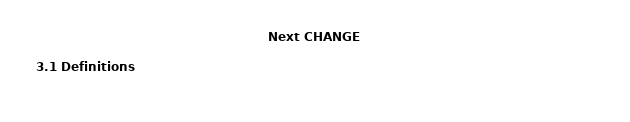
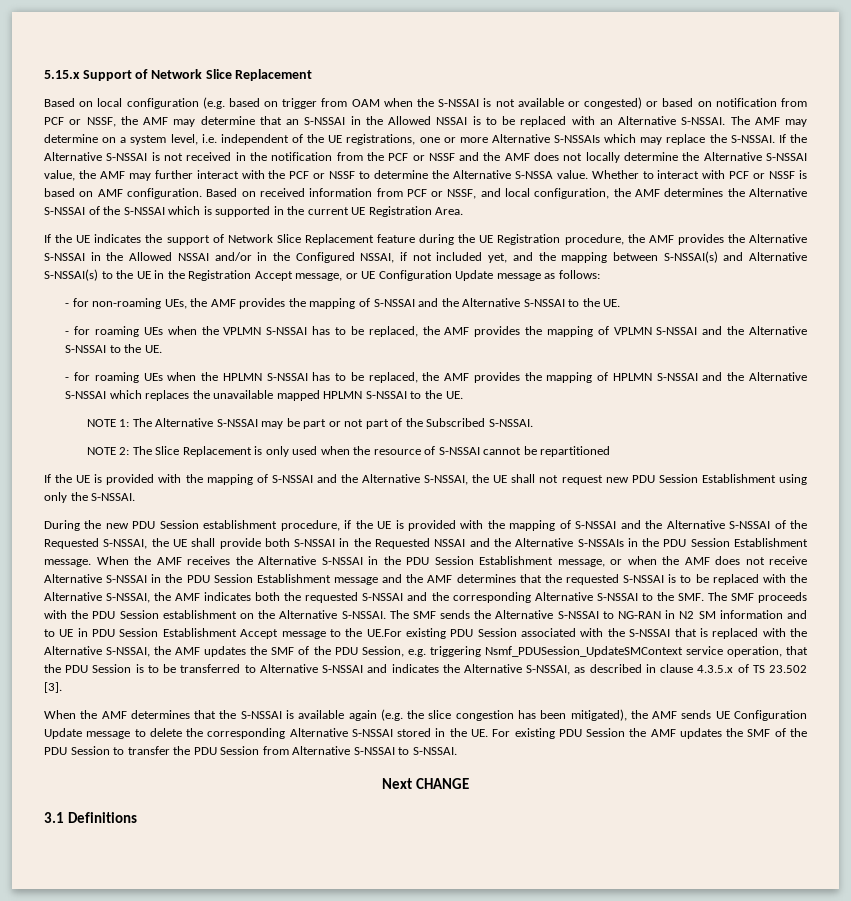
(267, 36) none -> [44,69,313,81] [44,97,807,109] [44,116,807,127] [44,134,807,145] [44,152,808,163] [44,170,807,181] [44,188,807,199] [44,206,464,217] [44,234,808,245] [44,251,807,263] [44,269,600,281] [65,298,621,309] [65,326,807,337] [65,344,162,353] [65,372,807,383] [65,390,463,401] [86,418,533,429] [86,446,611,457] [44,474,807,485] [44,492,136,503] [44,520,808,531] [44,538,808,549] [44,556,807,567] [44,574,807,585] [44,592,808,603] [44,610,807,619] [44,628,808,639] [44,646,808,657] [44,664,808,675] [44,682,62,693] [44,709,808,721] [44,728,807,739] [44,746,457,755] 5.15.x Support of Network Slice Replacement // Based on local configuration (e.g. based on trigger from OAM when the S-NSSAI is not available or congested) or based on notification from PCF or NSSF, the AMF may determine that an S-NSSAI in the Allowed NSSAI is to be replaced with an Alternative S-NSSAI. The AMF may determine on a system level, i.e. independent of the UE registrations, one or more Alternative S-NSSAIs which may replace the S-NSSAI. If the Alternative S-NSSAI is not received in the notification from the PCF or NSSF and the AMF does not locally determine the Alternative S-NSSAI value, the AMF may further interact with the PCF or NSSF to determine the Alternative S-NSSA value. Whether to interact with PCF or NSSF is based on AMF configuration. Based on received information from PCF or NSSF, and local configuration, the AMF determines the Alternative S-NSSAI of the S-NSSAI which is supported in the current UE Registration Area. // If the UE indicates the support of Network Slice Replacement feature during the UE Registration procedure, the AMF provides the Alternative S-NSSAI in the Allowed NSSAI and/or in the Configured NSSAI, if not included yet, and the mapping between S-NSSAI(s) and Alternative S-NSSAI(s) to the UE in the Registration Accept message, or UE Configuration Update message as follows: // - for non-roaming UEs, the AMF provides the mapping of S-NSSAI and the Alternative S-NSSAI to the UE. // - for roaming UEs when the VPLMN S-NSSAI has to be replaced, the AMF provides the mapping of VPLMN S-NSSAI and the Alternative S-NSSAI to the UE. // - for roaming UEs when the HPLMN S-NSSAI has to be replaced, the AMF provides the mapping of HPLMN S-NSSAI and the Alternative S-NSSAI which replaces the unavailable mapped HPLMN S-NSSAI to the UE. // NOTE 1: The Alternative S-NSSAI may be part or not part of the Subscribed S-NSSAI. // NOTE 2: The Slice Replacement is only used when the resource of S-NSSAI cannot be repartitioned // If the UE is provided with the mapping of S-NSSAI and the Alternative S-NSSAI, the UE shall not request new PDU Session Establishment using only the S-NSSAI. // During the new PDU Session establishment procedure, if the UE is provided with the mapping of S-NSSAI and the Alternative S-NSSAI of the Requested S-NSSAI, the UE shall provide both S-NSSAI in the Requested NSSAI and the Alternative S-NSSAIs in the PDU Session Establishment message. When the AMF receives the Alternative S-NSSAI in the PDU Session Establishment message, or when the AMF does not receive Alternative S-NSSAI in the PDU Session Establishment message and the AMF determines that the requested S-NSSAI is to be replaced with the Alternative S-NSSAI, the AMF indicates both the requested S-NSSAI and the corresponding Alternative S-NSSAI to the SMF. The SMF proceeds with the PDU Session establishment on the Alternative S-NSSAI. The SMF sends the Alternative S-NSSAI to NG-RAN in N2 SM information and to UE in PDU Session Establishment Accept message to the UE.For existing PDU Session associated with the S-NSSAI that is replaced with the Alternative S-NSSAI, the AMF updates the SMF of the PDU Session, e.g. triggering Nsmf_PDUSession_UpdateSMContext service operation, that the PDU Session is to be transferred to Alternative S-NSSAI and indicates the Alternative S-NSSAI, as described in clause 4.3.5.x of TS 23.502 [3]. // When the AMF determines that the S-NSSAI is available again (e.g. the slice congestion has been mitigated), the AMF sends UE Configuration Update message to delete the corresponding Alternative S-NSSAI stored in the UE. For existing PDU Session the AMF updates the SMF of the PDU Session to transfer the PDU Session from Alternative S-NSSAI to S-NSSAI. //

